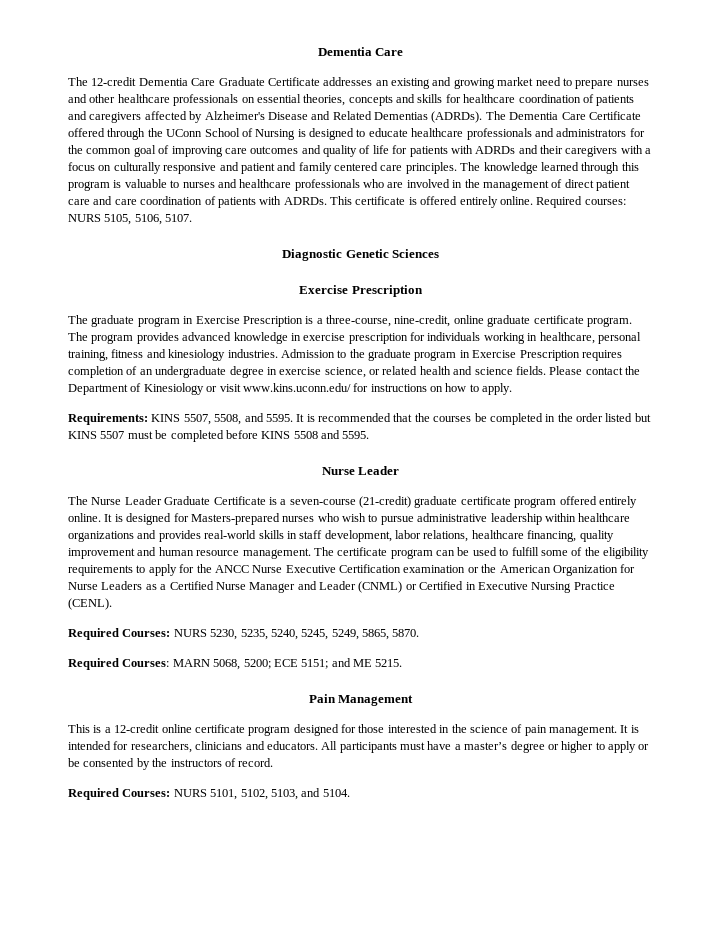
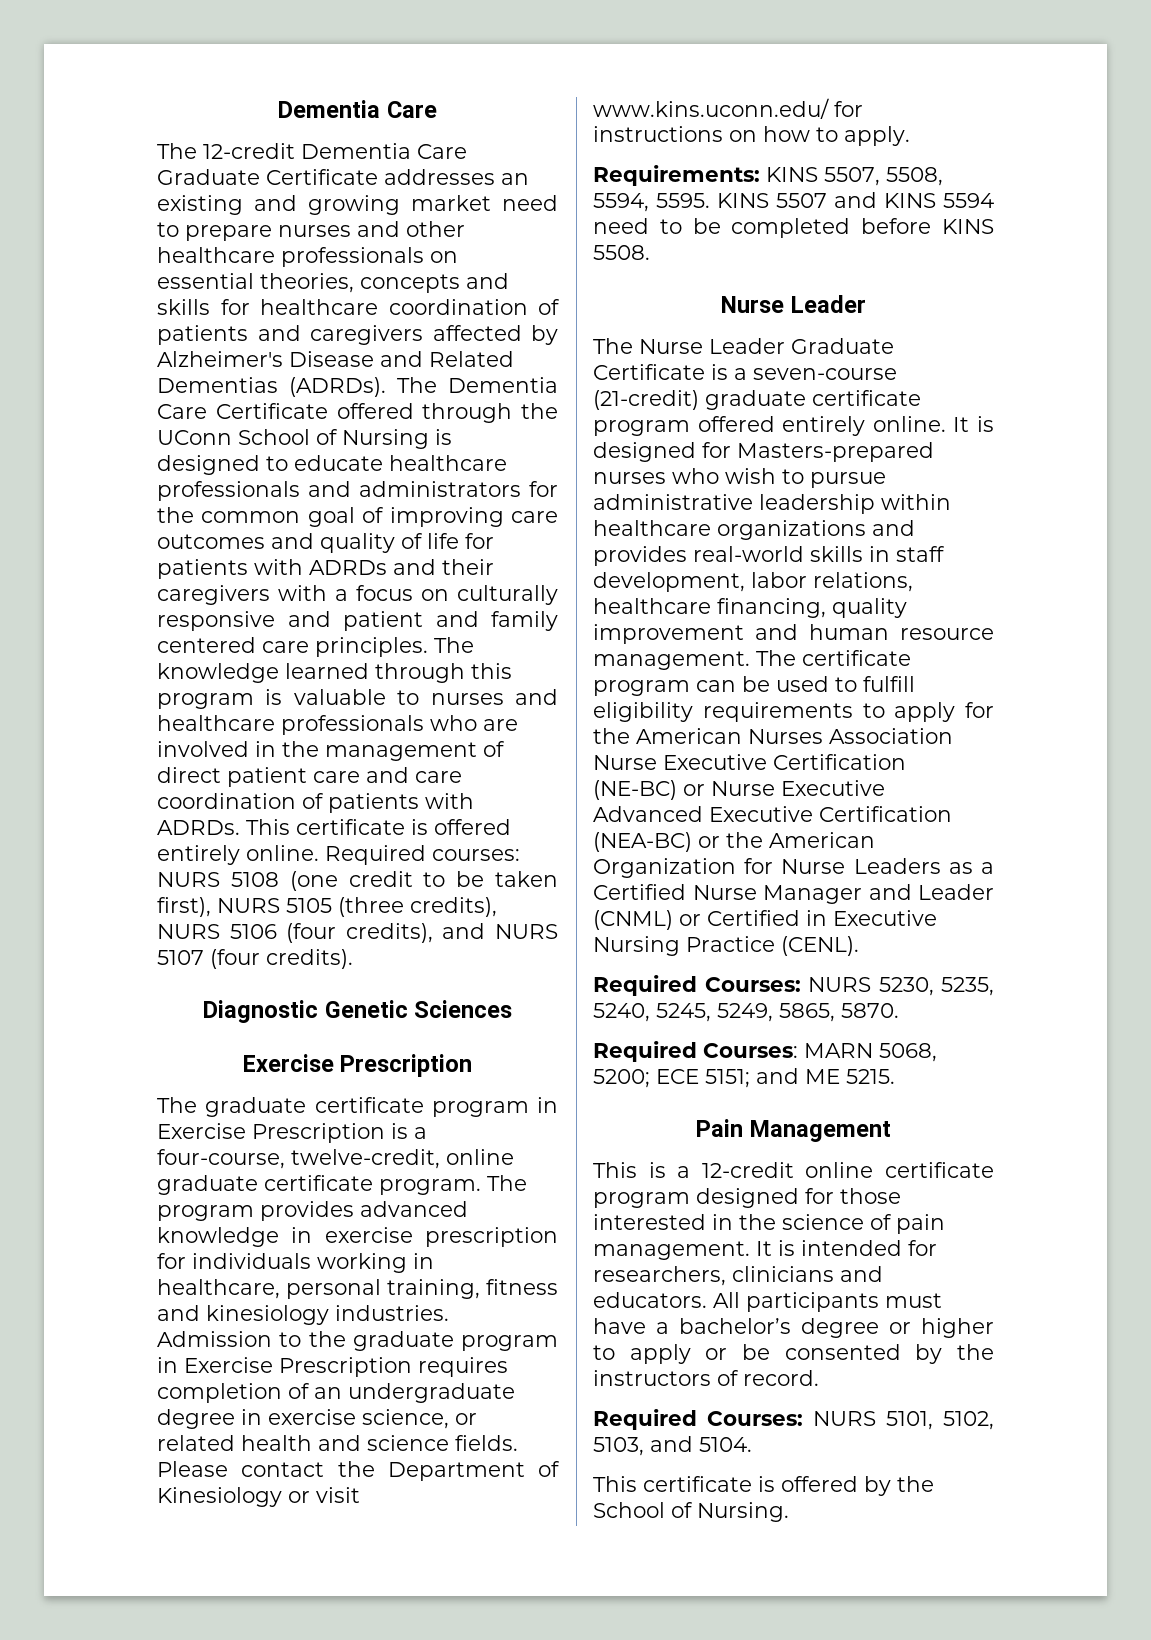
[104,214,193,225] 5105, 5106, 5107. -> [230,871,558,891] [157,897,497,917] [157,923,558,943] [157,949,353,969] 5108 (one credit to be taken first), NURS 5105 (three credits), NURS 5106 (four credits), and NURS 5107 (four credits).
(135, 321) none -> [314,1097,424,1113] certificate
[326,315,451,327] three-course, nine-credit, -> [157,1149,440,1169] four-course, twelve-credit,
[244,413,651,425] [68,431,153,439] and 5595. It is recommended that the courses be completed in the order listed but KINS 5507 must -> [593,192,994,212] [593,218,682,234] 5594, 5595. KINS 5507 and KINS 5594 need to
[293,430,370,439] 5508 and 5595. -> [593,245,650,260] 5508.
[540,547,600,556] some of the -> (915, 684) none
[214,564,466,573] ANCC Nurse Executive Certification examination -> [636,728,953,744] [593,754,906,770] [593,780,885,800] [593,806,952,822] [593,832,692,852] American Nurses Association Nurse Executive Certification (NE-BC) or Nurse Executive Advanced Executive Certification (NEA-BC)
[464,742,508,750] master’s -> [679,1318,791,1334] bachelor’s
(350, 793) none -> [593,1476,934,1496] [593,1502,789,1522] // This certificate is offered by the School of Nursing.

